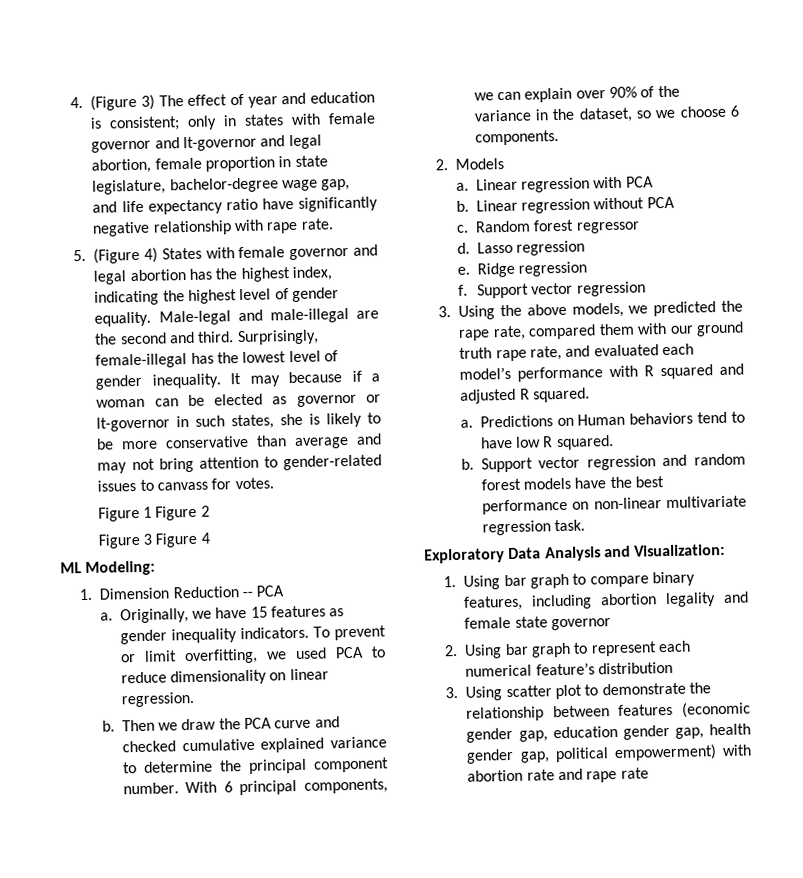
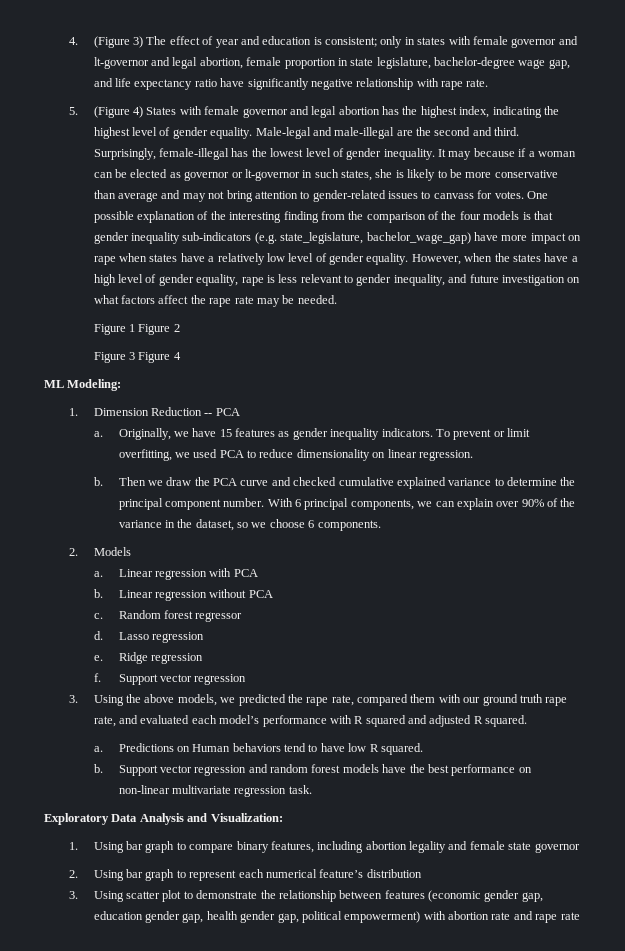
(274, 483) none -> [526,191,548,199] [93,211,553,223] [93,232,582,244] [93,253,578,265] [93,274,581,286] [93,295,337,307] One possible explanation of the interesting finding from the comparison of the four models is that gender inequality sub-indicators (e.g. state_legislature, bachelor_wage_gap) have more impact on rape when states have a relatively low level of gender equality. However, when the states have a high level of gender equality, rape is less relevant to gender inequality, and future investigation on what factors affect the rape rate may be needed.

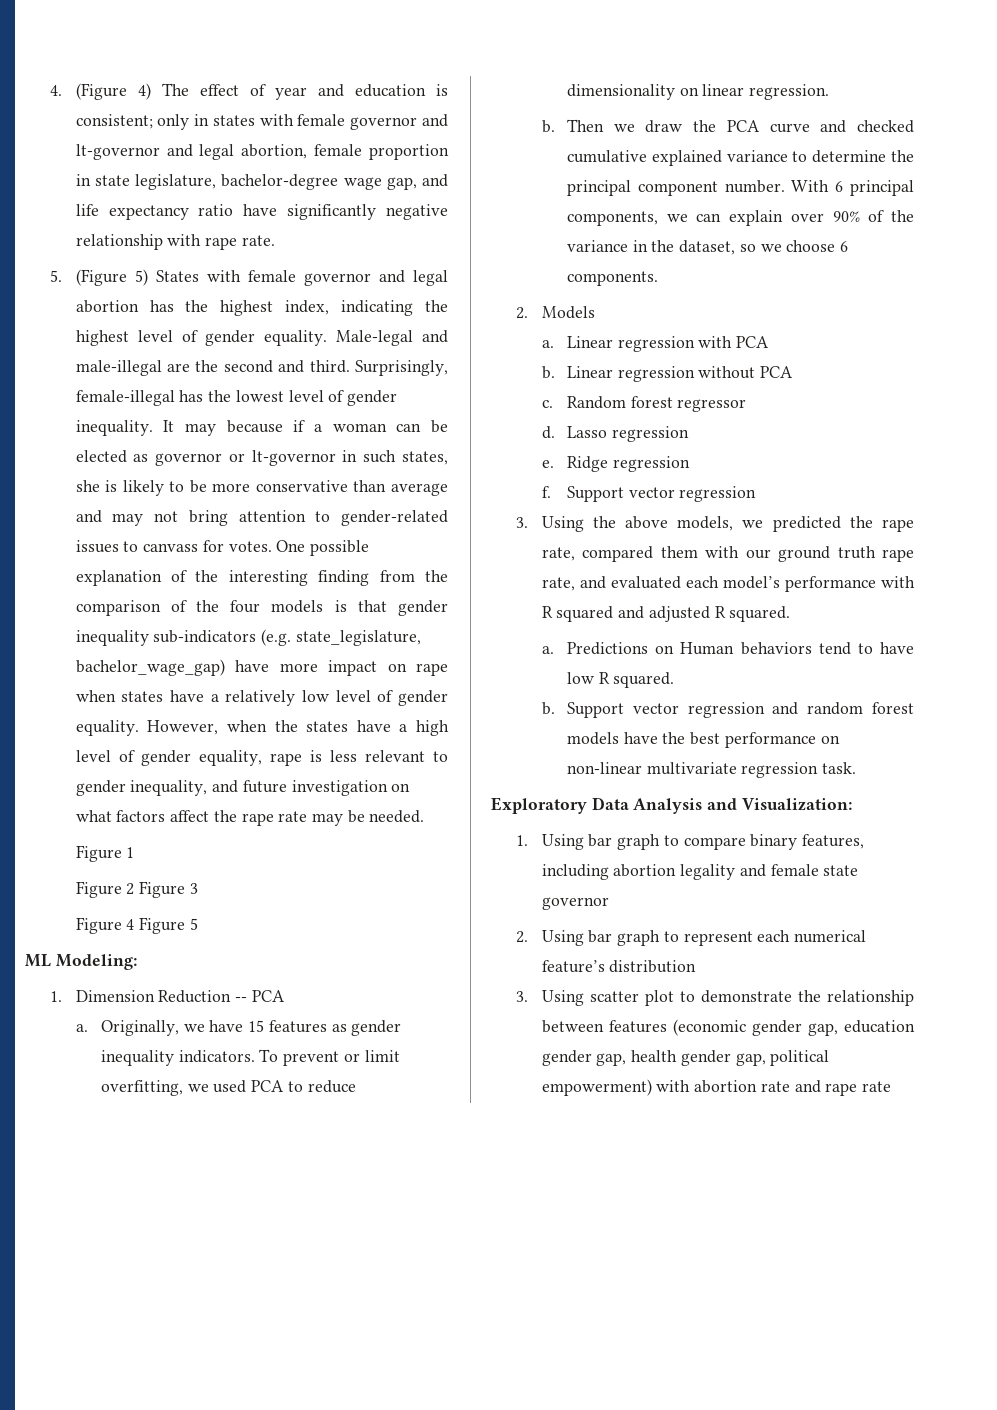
[133,36,144,48] 3) -> [137,83,151,100] 4)
[133,106,144,118] 4) -> [134,269,148,286] 5)
(136, 328) none -> (135, 852) //
[93,352,181,363] // Figure 3 Figure 4 -> [139,881,198,898] [75,917,198,934] Figure 3 // Figure 4 Figure 5

